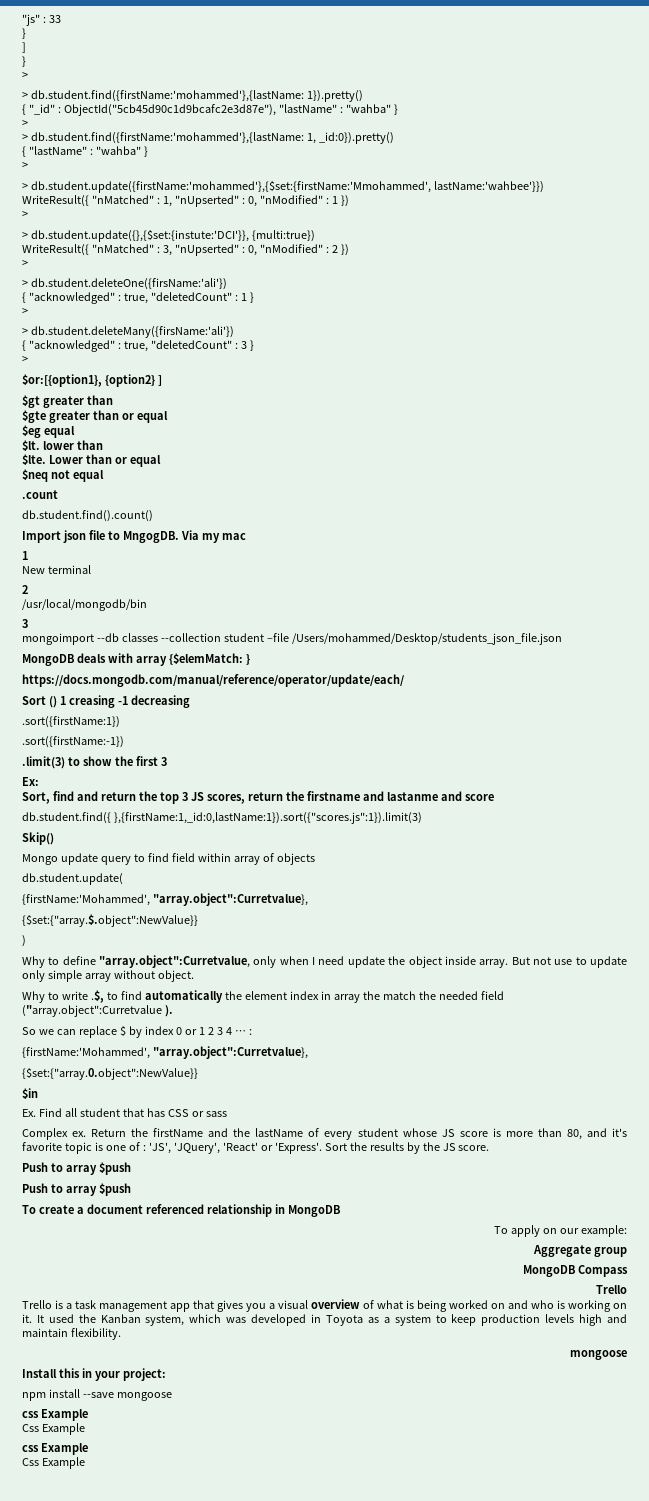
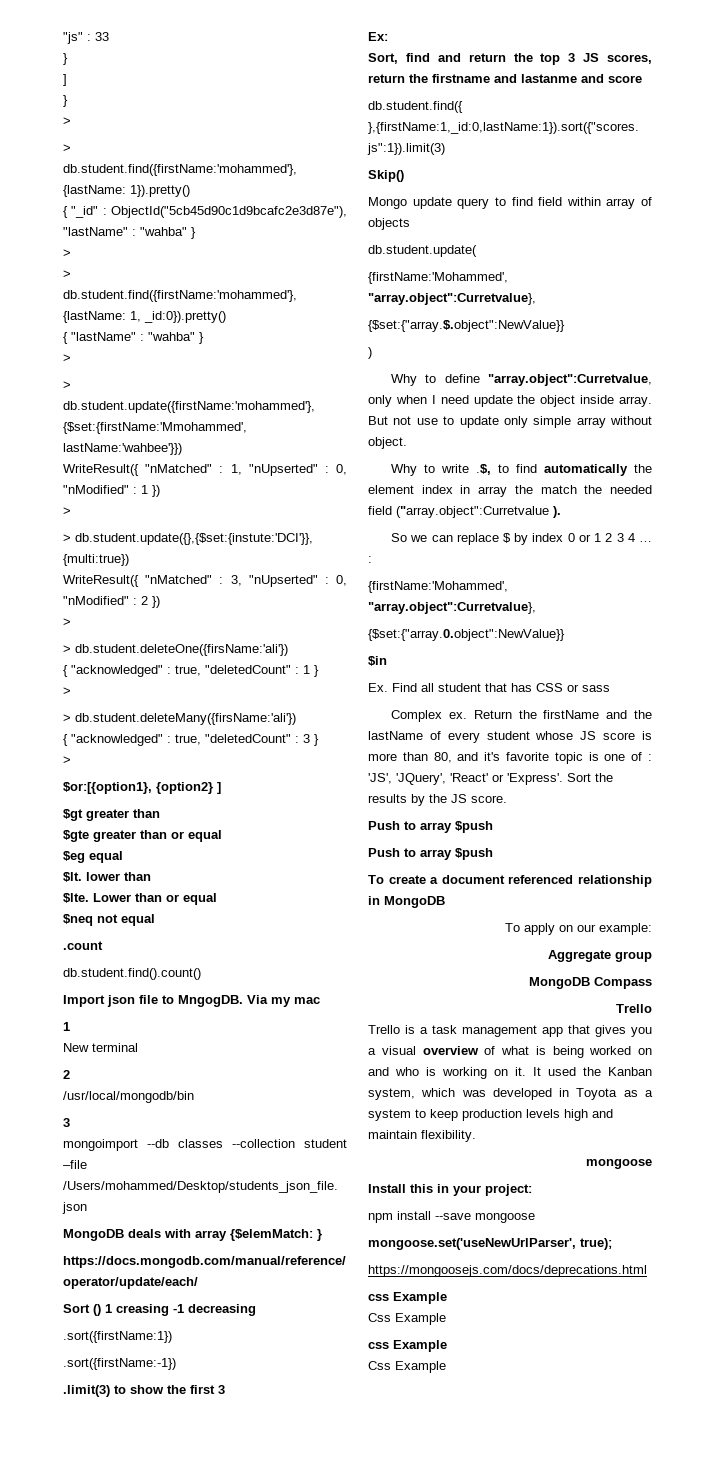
(172, 1396) none -> [368,1238,612,1250] [368,1265,647,1277] // mongoose.set('useNewUrlParser', true); // https://mongoosejs.com/docs/deprecations.html

